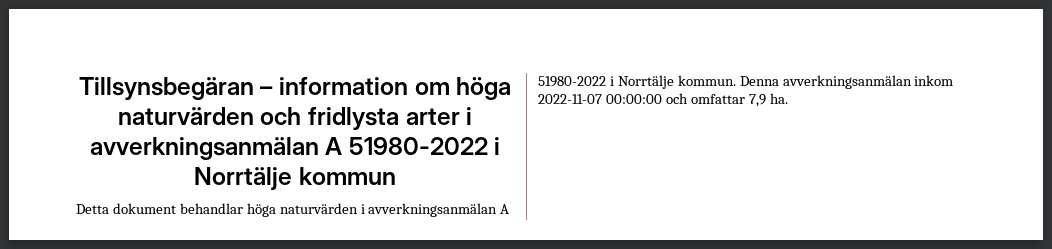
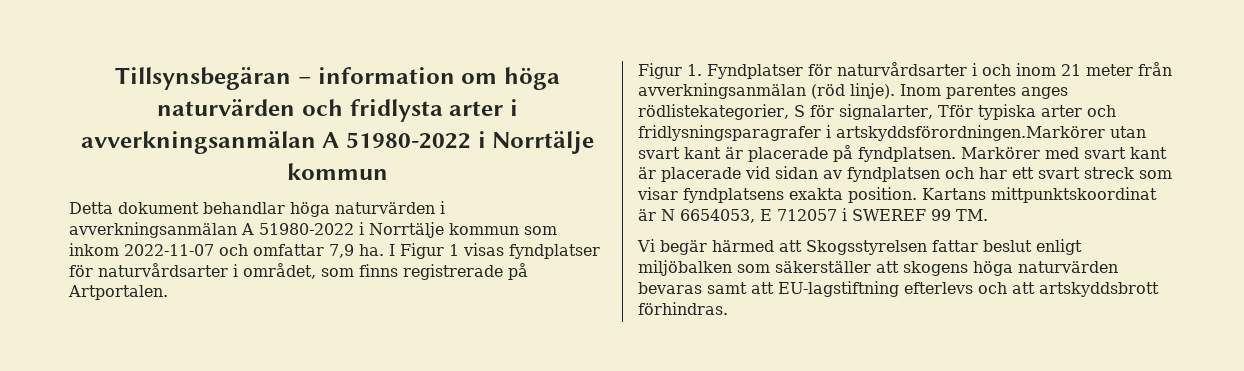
[677,75,912,89] kommun. Denna avverkningsanmälan -> [449,223,557,235] kommun som
[605,94,662,104] 00:00:00 -> (214, 250) none
(788, 98) none -> [389,243,600,259] [69,263,528,280] [68,285,168,300] [638,62,1172,79] [638,83,1068,99] [638,104,1116,120] [638,125,1146,141] [638,145,1167,162] [638,166,1172,182] [637,187,1157,203] [638,208,988,223] [637,239,1082,255] [638,260,1118,276] [638,281,1159,297] [638,302,728,315] I Figur 1 visas fyndplatser för naturvårdsarter i området, som finns registrerade på Artportalen. // Figur 1. Fyndplatser för naturvårdsarter i och inom 21 meter från avverkningsanmälan (röd linje). Inom parentes anges rödlistekategorier, S för signalarter, Tför typiska arter och fridlysningsparagrafer i artskyddsförordningen.Markörer utan svart kant är placerade på fyndplatsen. Markörer med svart kant är placerade vid sidan av fyndplatsen och har ett svart streck som visar fyndplatsens exakta position. Kartans mittpunktskoordinat är N 6654053, E 712057 i SWEREF 99 TM. // Vi begär härmed att Skogsstyrelsen fattar beslut enligt miljöbalken som säkerställer att skogens höga naturvärden bevaras samt att EU-lagstiftning efterlevs och att artskyddsbrott förhindras.

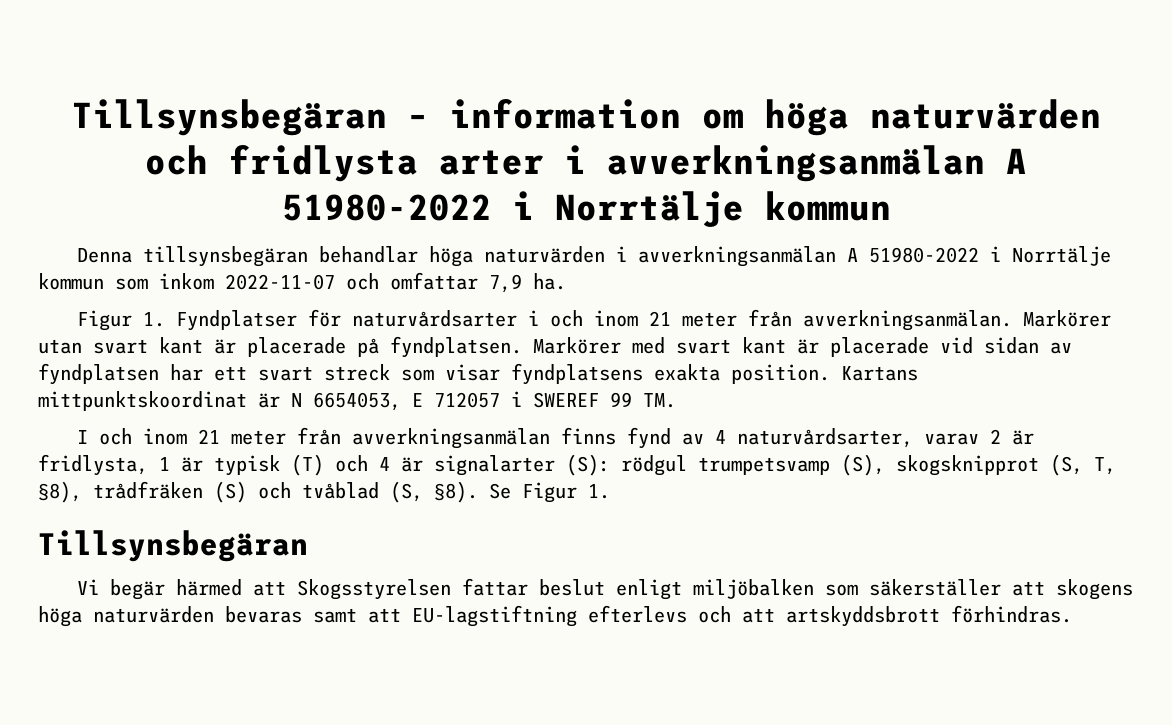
[69,202,199,214] Detta dokument -> [76,246,308,267] Denna tillsynsbegäran
[389,243,600,259] [69,263,528,280] [68,285,168,300] I Figur 1 visas fyndplatser för naturvårdsarter i området, som finns registrerade på Artportalen. -> (566, 281) none
[638,83,1068,99] [638,104,1116,120] [638,125,1105,141] avverkningsanmälan (röd linje). Inom parentes anges rödlistekategorier, S för signalarter, Tför typiska arter och fridlysningsparagrafer i artskyddsförordningen.Markörer -> [802,310,1111,331] avverkningsanmälan. Markörer
[945,167,974,179] och -> (159, 374) none
(988, 215) none -> [76,427,1034,449] [38,454,1116,476] [38,481,610,503] [38,530,308,562] // I och inom 21 meter från avverkningsanmälan finns fynd av 4 naturvårdsarter, varav 2 är fridlysta, 1 är typisk (T) och 4 är signalarter (S): rödgul trumpetsvamp (S), skogsknipprot (S, T, §8), trådfräken (S) och tvåblad (S, §8). Se Figur 1. // Tillsynsbegäran

